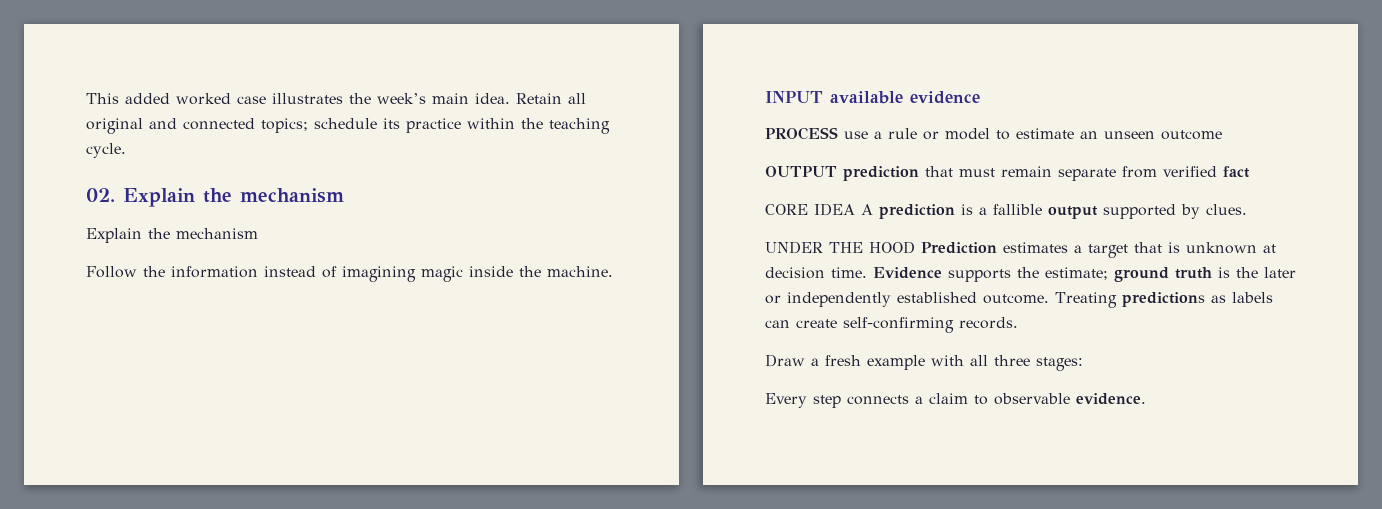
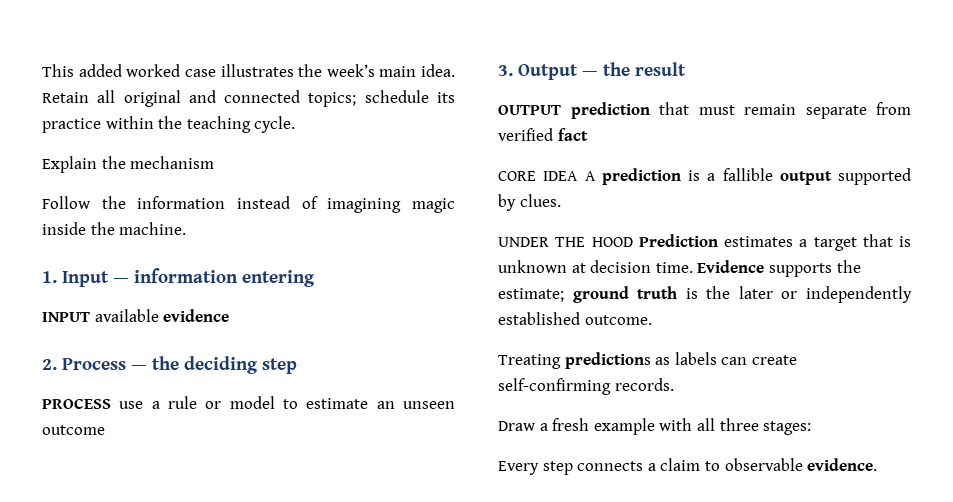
[86,188,344,207] // 02. Explain the mechanism -> (296, 124) none
[765,91,980,104] INPUT available evidence -> [42,268,315,287] [42,309,230,322] [42,356,297,374] 1. Input — information entering // INPUT available evidence // 2. Process — the deciding step
(1222, 135) none -> [498,62,686,80] // 3. Output — the result
(1049, 299) none -> (652, 320) //

